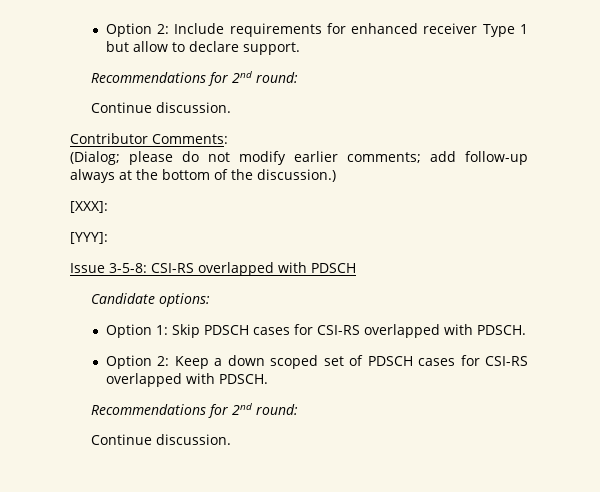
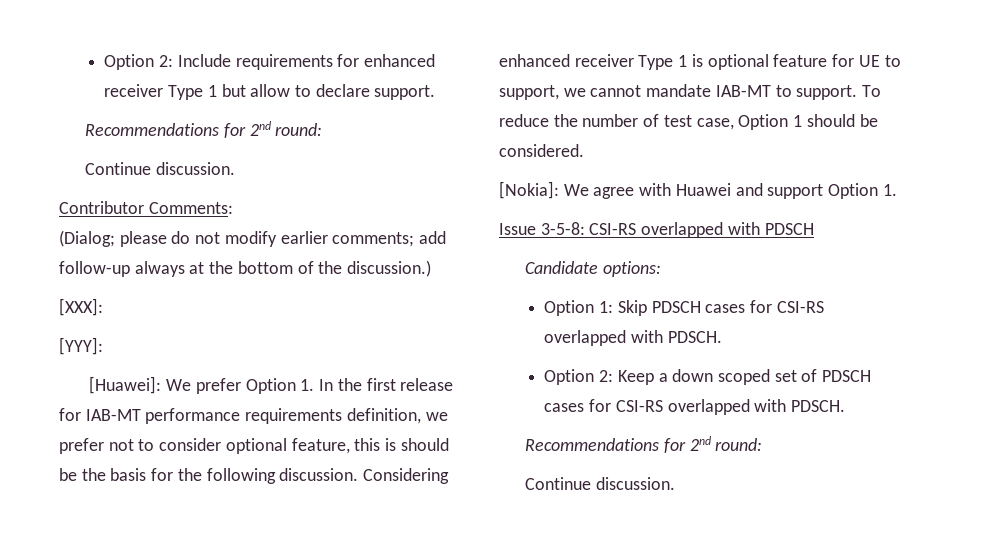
(108, 238) none -> [89,376,454,394] [59,408,448,424] [59,438,449,454] [59,468,450,484] [499,54,901,70] [499,84,882,100] [499,114,878,130] [499,144,584,157] [499,181,897,199] // [Huawei]: We prefer Option 1. In the first release for IAB-MT performance requirements definition, we prefer not to consider optional feature, this is should be the basis for the following discussion. Considering enhanced receiver Type 1 is optional feature for UE to support, we cannot mandate IAB-MT to support. To reduce the number of test case, Option 1 should be considered. // [Nokia]: We agree with Huawei and support Option 1.

